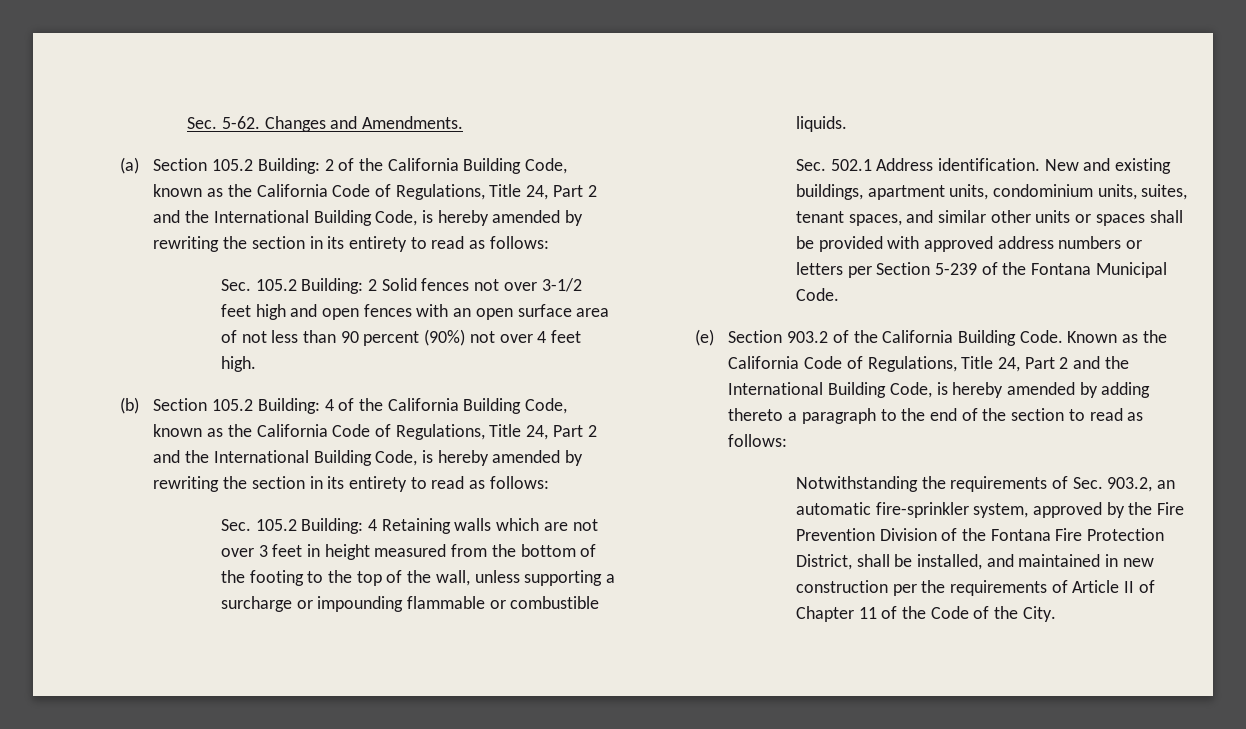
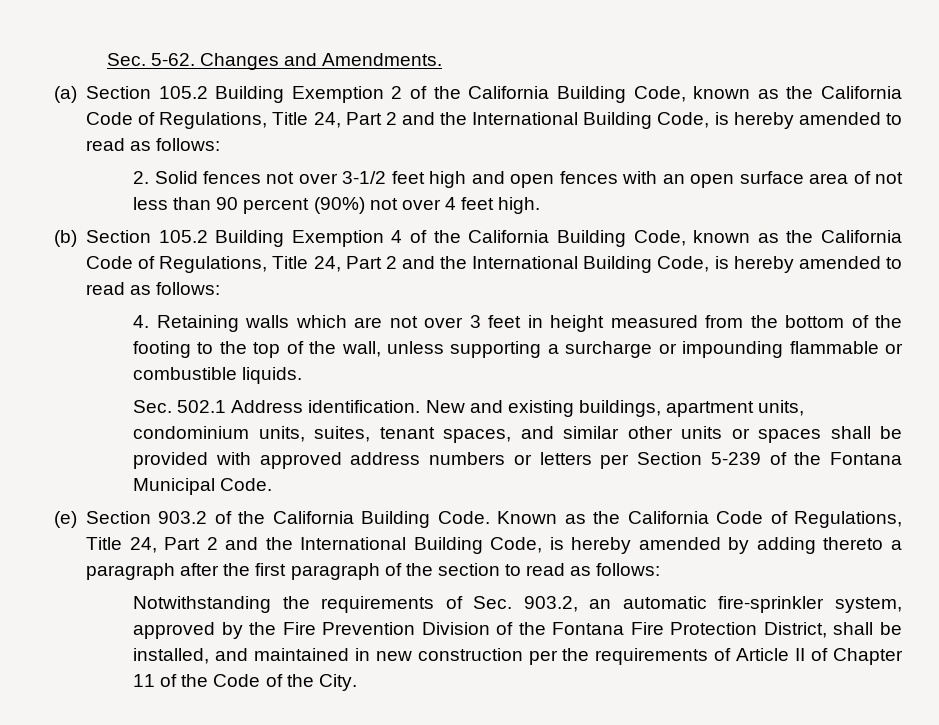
[257,158,320,174] Building: -> [215,86,384,103] Building Exemption
[565,210,584,226] [153,236,549,252] [220,278,377,294] by rewriting the section in its entirety to read as follows: // Sec. 105.2 Building: 2 -> [885,113,902,125] [86,138,221,151] [133,171,150,184] to read as follows: // 2.
[257,398,320,414] Building: -> [215,230,384,247] Building Exemption
[565,450,584,466] [153,476,549,492] [220,518,377,534] by rewriting the section in its entirety to read as follows: // Sec. 105.2 Building: 4 -> [885,257,902,269] [86,282,221,295] [133,315,150,328] to read as follows: // 4.
[880,408,958,421] to the end -> [180,563,380,580] after the first paragraph

